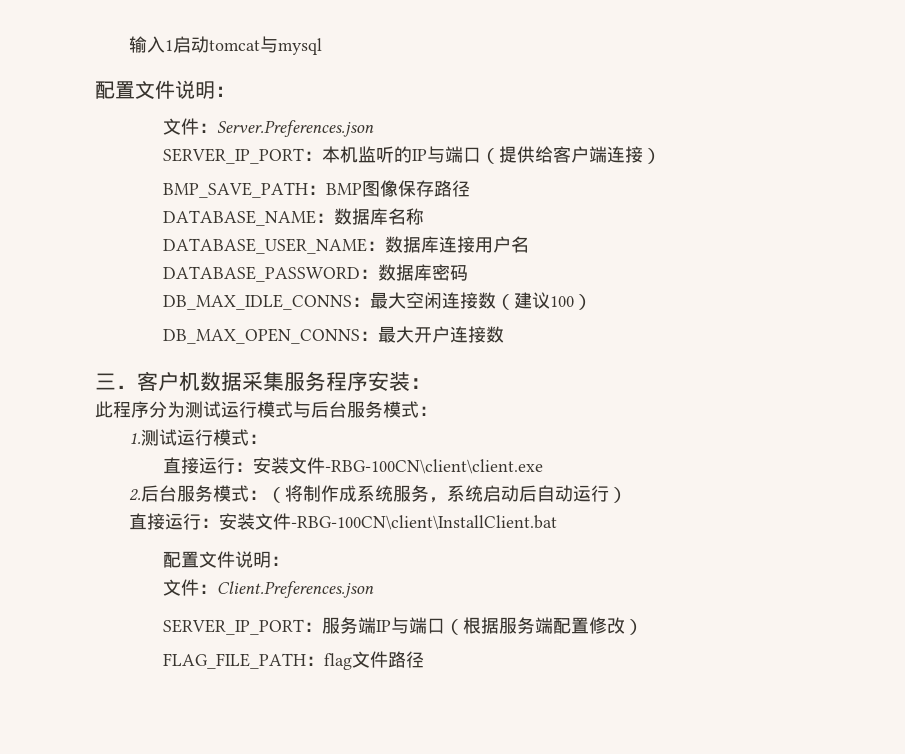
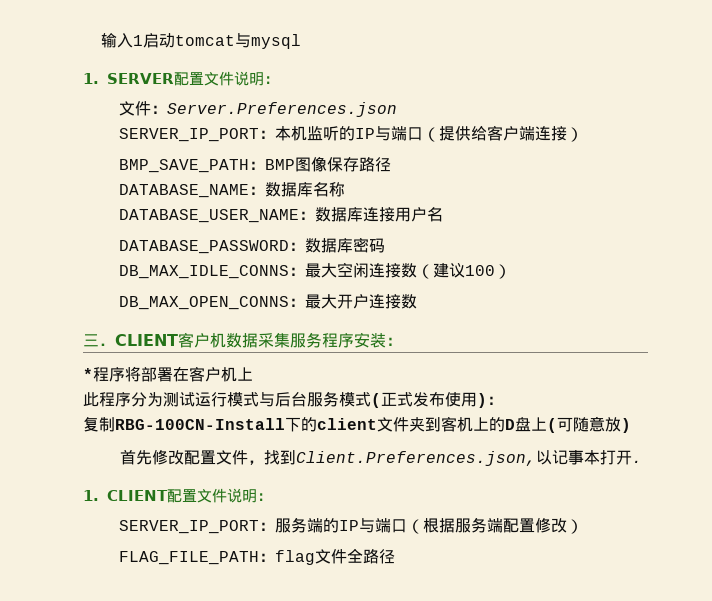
(322, 46) none -> [83,73,174,84] 1. SERVER
(137, 387) none -> [115,334,178,346] CLIENT
(431, 383) none -> [83,366,253,382] // *程序将部署在客户机上
[419,406,437,416] [128,429,267,446] [162,457,543,474] [128,485,627,503] [128,513,557,530] [162,551,289,568] [162,579,374,598] ： // 1.测试运行模式： // 直接运行：安装文件-RBG-100CN\client\client.exe // 2.后台服务模式：（将制作成系统服务，系统启动后自动运行） // 直接运行：安装文件-RBG-100CN\client\InstallClient.bat // 配置文件说明： // 文件：Client.Preferences.json -> [371,391,503,408] [83,416,631,433] [120,449,643,466] [83,488,272,503] (正式发布使用)： // 复制RBG-100CN-Install下的client文件夹到客机上的D盘上(可随意放) // 首先修改配置文件，找到Client.Preferences.json,以记事本打开. // 1. CLIENT配置文件说明：
(376, 625) none -> [323,518,340,533] 的
(388, 659) none -> [347,548,364,563] 全

